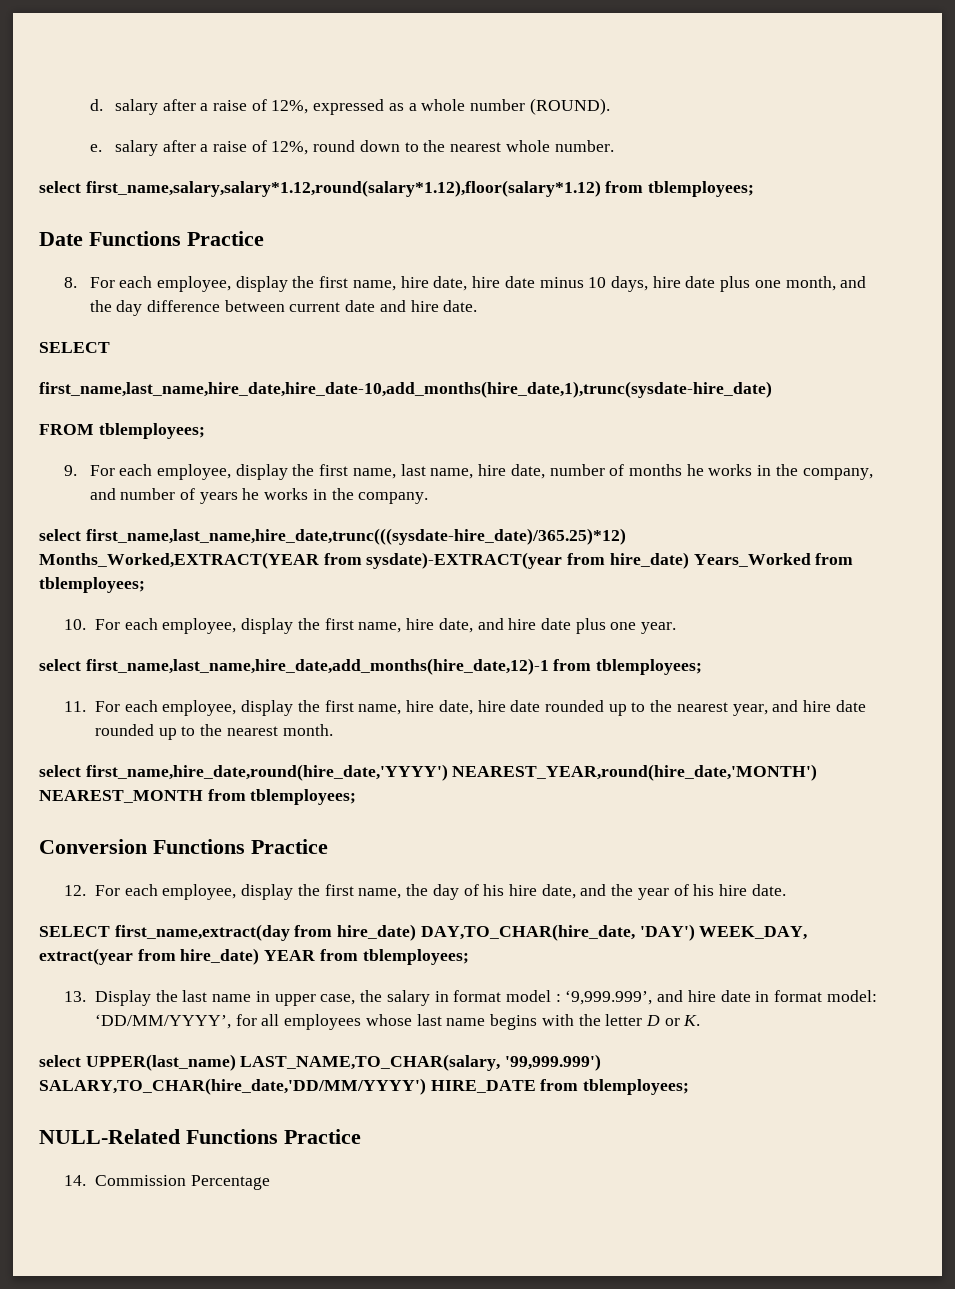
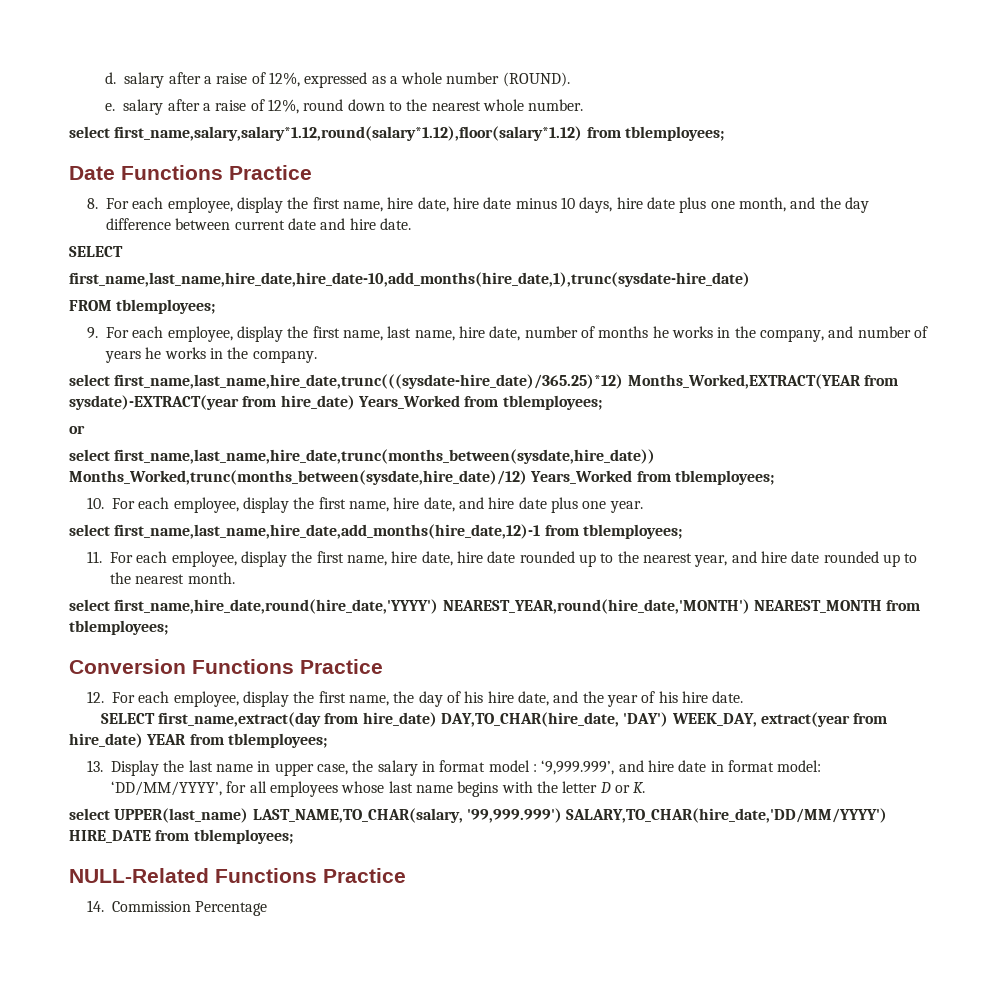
(145, 585) none -> [69,425,85,434] [69,449,656,464] [69,470,774,485] // or // select first_name,last_name,hire_date,trunc(months_between(sysdate,hire_date)) Months_Worked,trunc(months_between(sysdate,hire_date)/12) Years_Worked from tblemployees;

